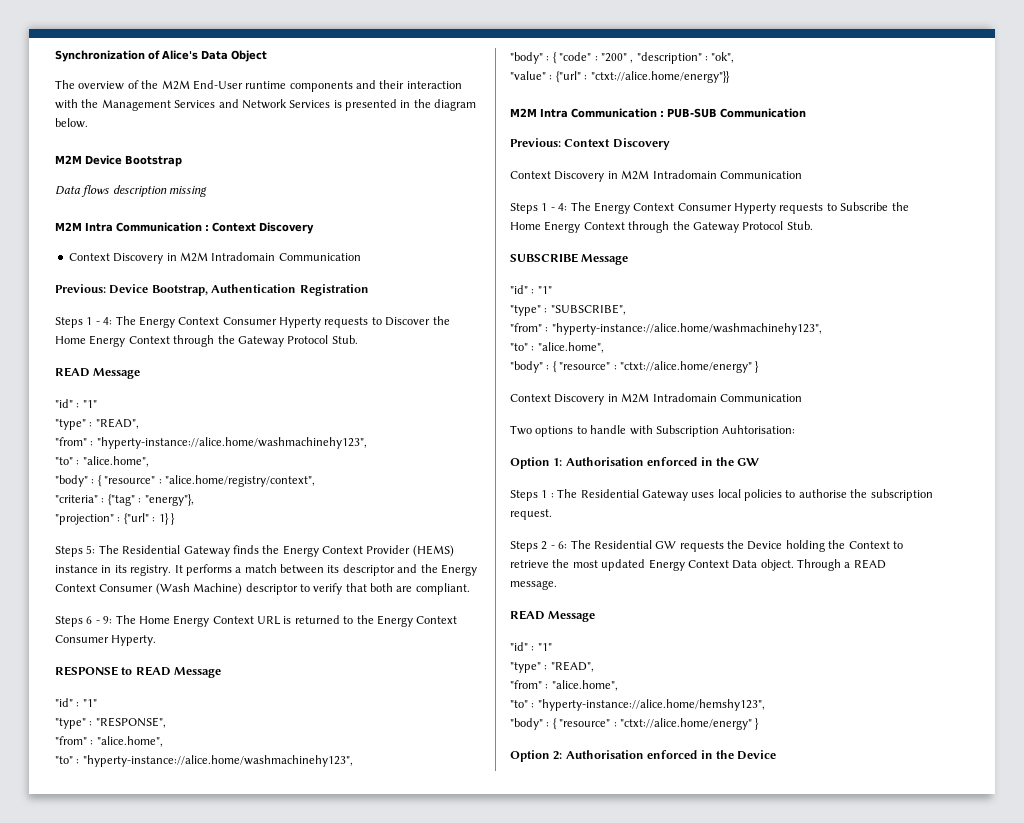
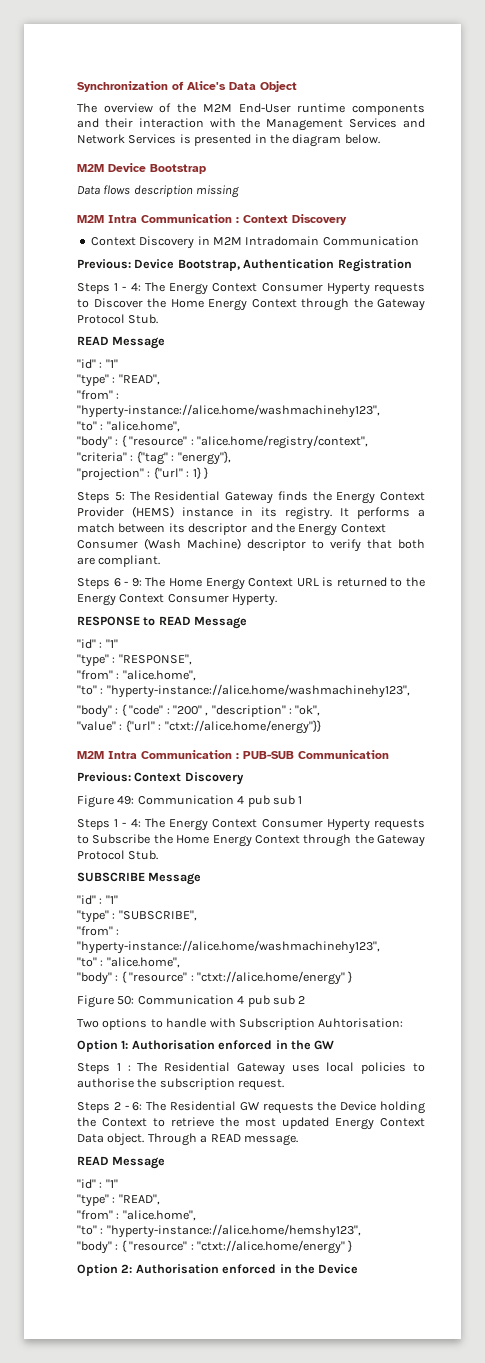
[510,170,802,182] Context Discovery in M2M Intradomain Communication -> [77,795,303,808] Figure 49: Communication 4 pub sub 1
[510,393,802,405] Context Discovery in M2M Intradomain Communication -> [77,995,306,1008] Figure 50: Communication 4 pub sub 2

